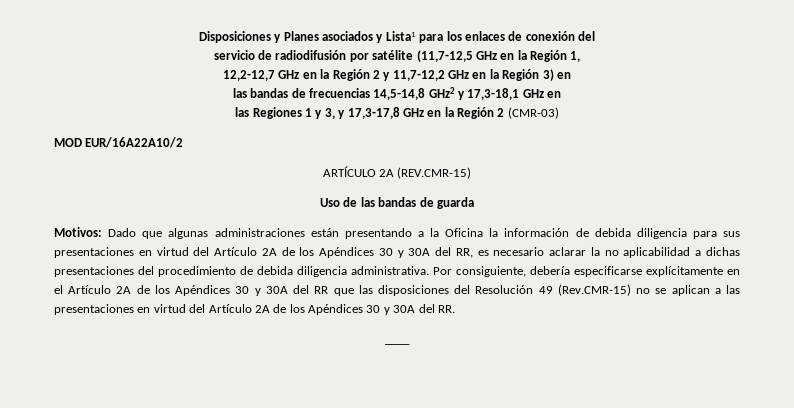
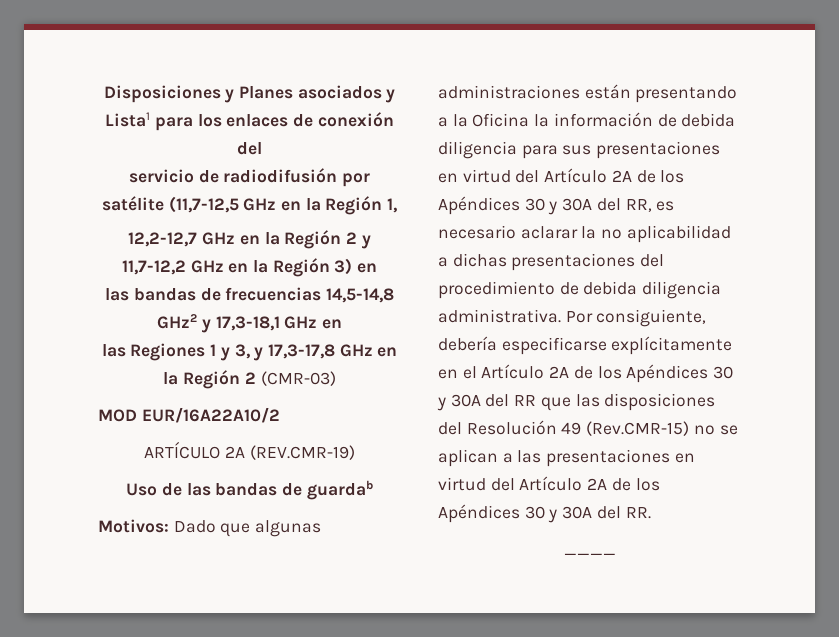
[397,167,472,179] (REV.CMR-15) -> [249,445,355,460] (REV.CMR-19)
[436,197,474,209] guarda -> [306,480,373,500] guardab

